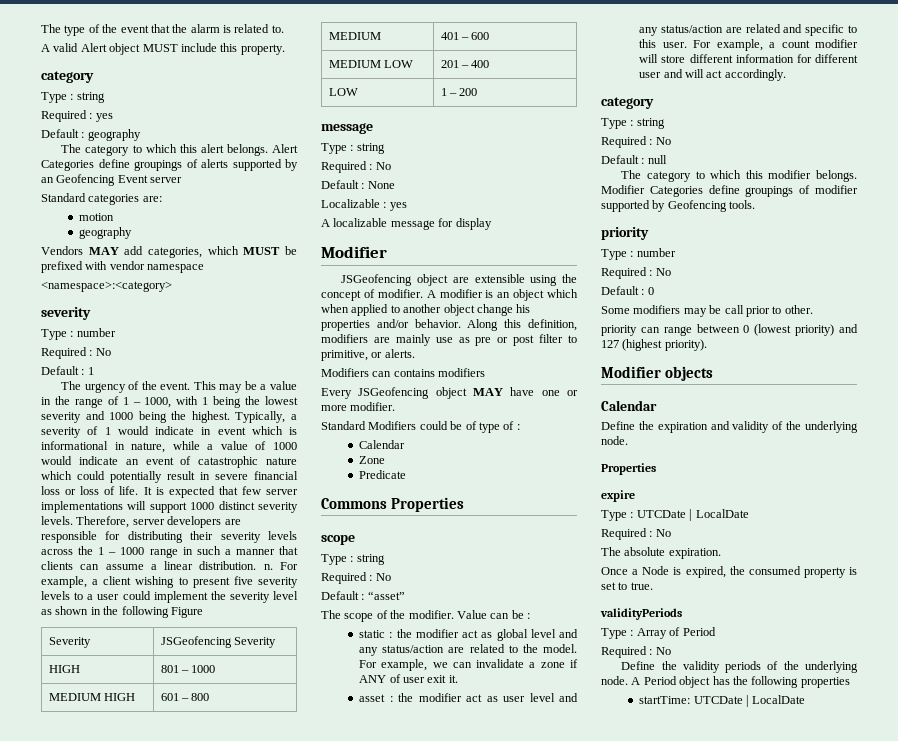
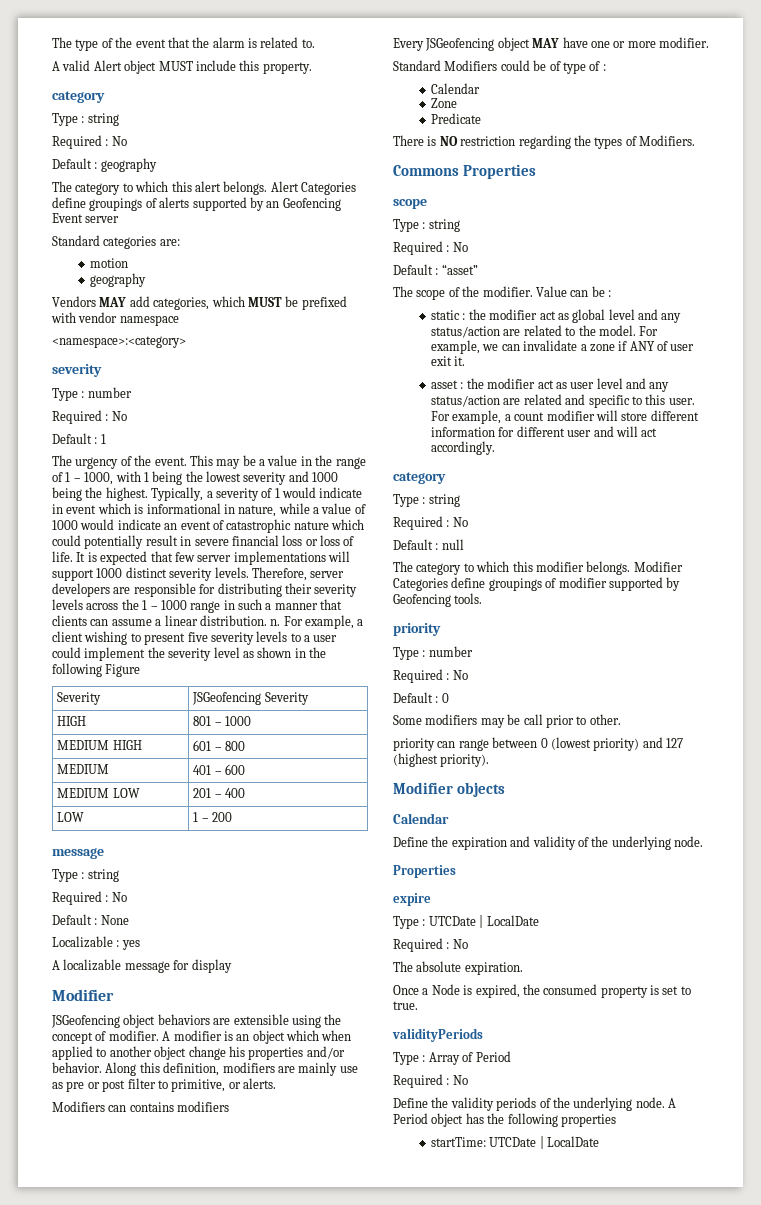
[95,113,113,122] yes -> [111,136,127,146] No
(449, 280) none -> [157,1014,210,1025] behaviors
(407, 474) none -> [393,135,695,149] // There is NO restriction regarding the types of Modifiers.

